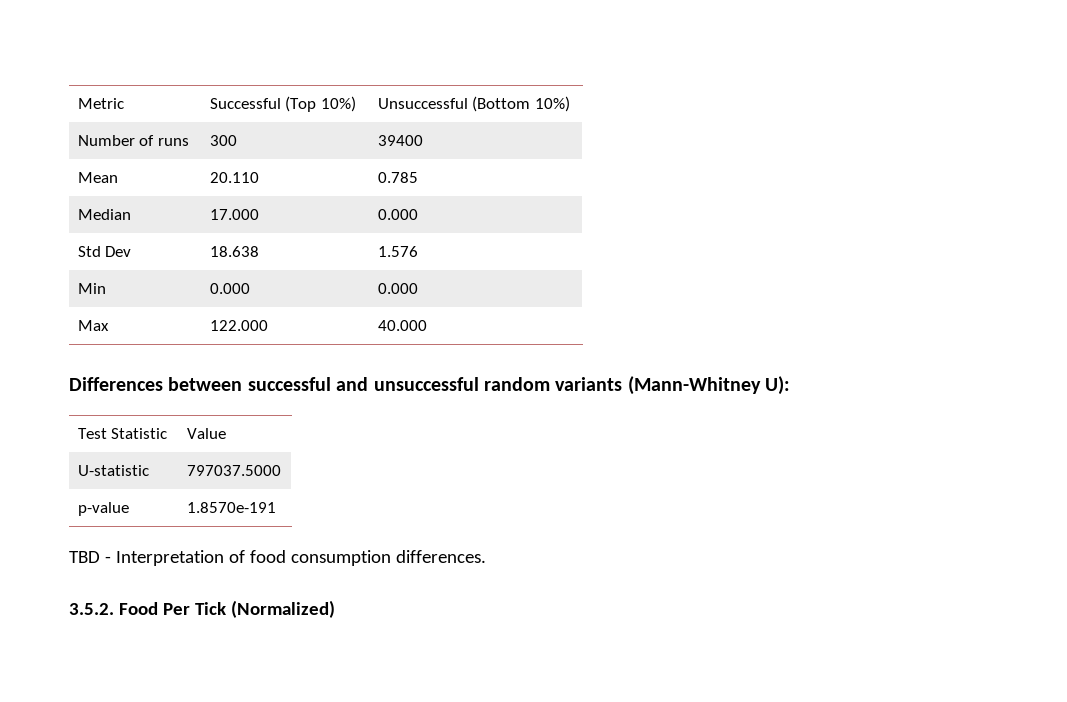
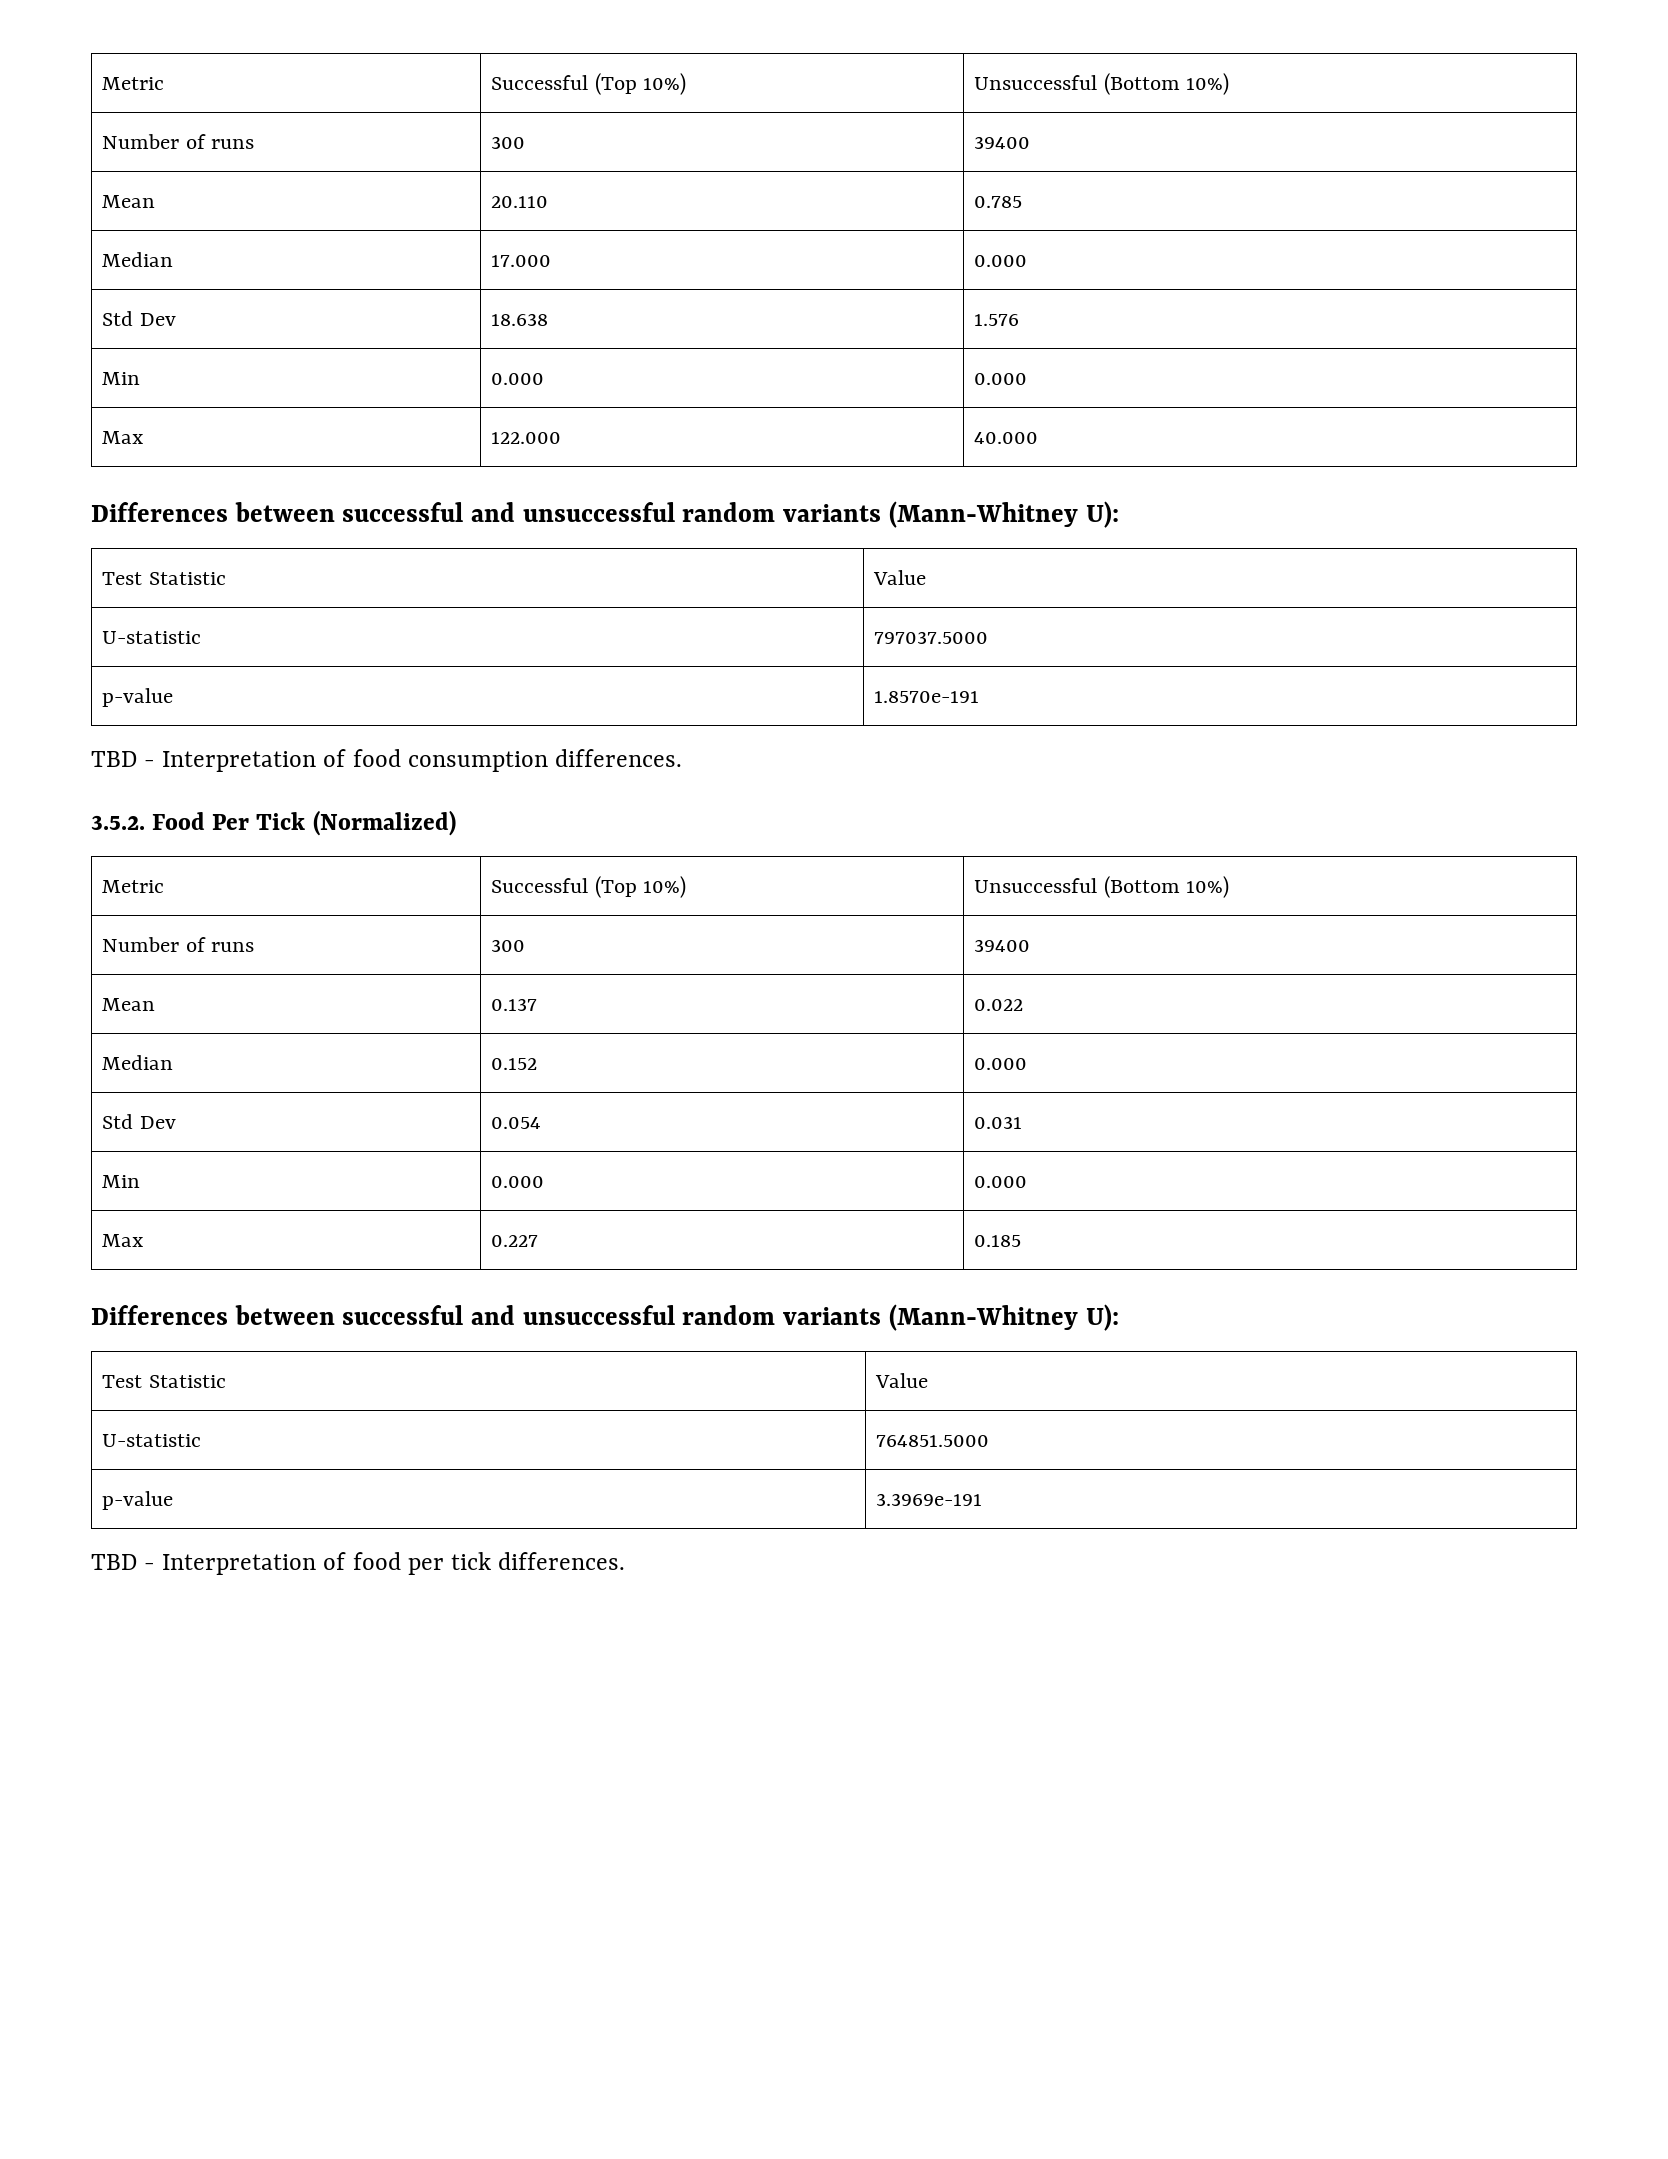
(335, 609) none -> [102,880,165,893] [491,876,687,898] [974,876,1230,898] [102,937,255,952] [491,939,526,952] [974,939,1031,952] [102,998,156,1011] [491,998,538,1011] [974,999,1024,1011] [102,1055,174,1070] [491,1058,538,1070] [974,1058,1028,1070] [102,1114,176,1129] [491,1117,542,1129] [974,1116,1023,1129] [102,1175,141,1188] [491,1176,545,1188] [974,1176,1028,1188] [102,1234,144,1247] [491,1235,539,1247] [974,1235,1022,1247] [91,1304,1119,1331] [102,1375,226,1388] [875,1373,929,1388] [102,1434,202,1447] [876,1435,990,1447] [102,1491,174,1510] [876,1493,983,1506] [91,1552,626,1575] // Metric | Successful (Top 10%) | Unsuccessful (Bottom 10%) // Number of runs | 300 | 39400 // Mean | 0.137 | 0.022 // Median | 0.152 | 0.000 // Std Dev | 0.054 | 0.031 // Min | 0.000 | 0.000 // Max | 0.227 | 0.185 // Differences between successful and unsuccessful random variants (Mann-Whitney U): // Test Statistic | Value // U-statistic | 764851.5000 // p-value | 3.3969e-191 // TBD - Interpretation of food per tick differences.

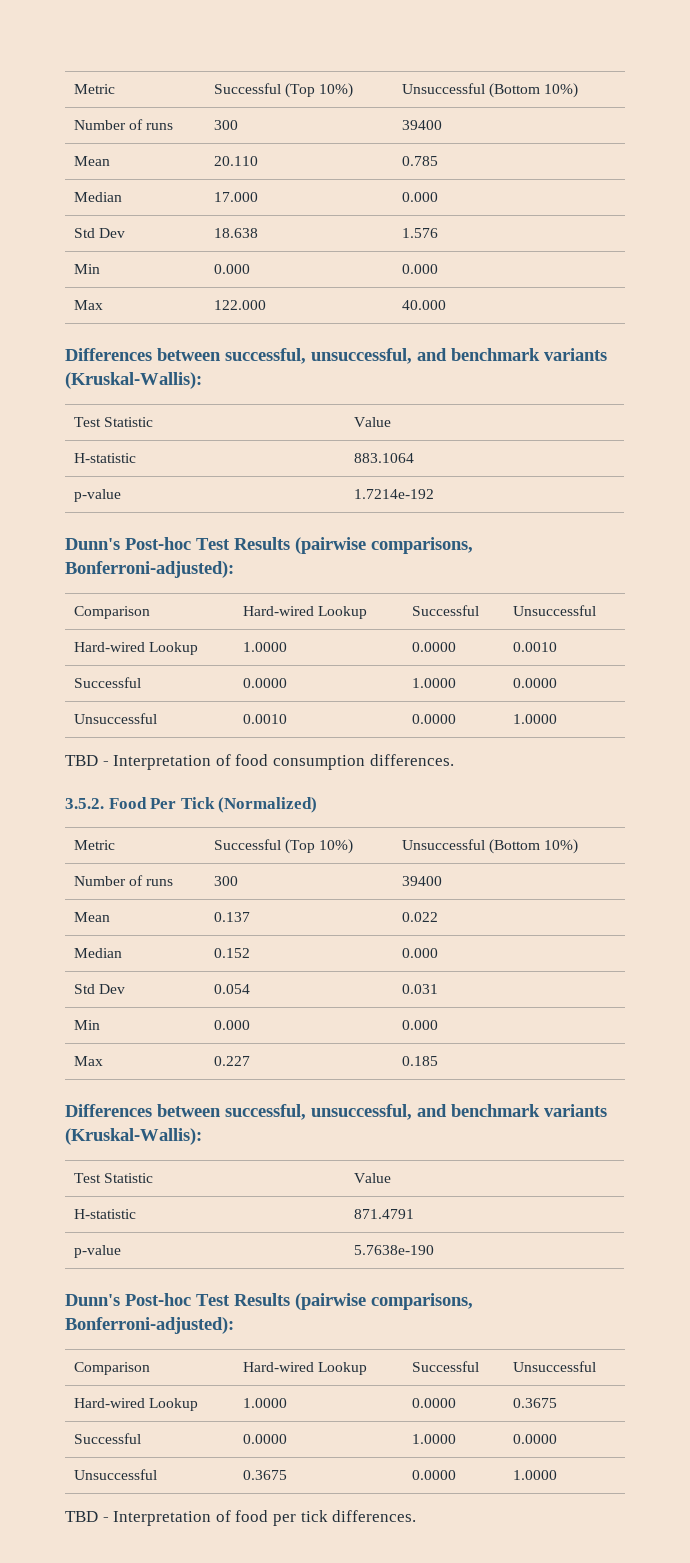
[342,501,1119,528] [102,572,226,585] [873,570,927,585] [102,631,202,644] [874,631,989,644] [102,688,174,707] [874,691,980,703] successful and unsuccessful random variants (Mann-Whitney U): // Test Statistic | Value // U-statistic | 797037.5000 // p-value | 1.8570e-191 -> [225,348,607,364] [65,372,202,389] [73,417,153,427] [353,417,391,427] [73,453,136,463] [353,453,414,463] [73,489,121,502] [353,489,434,499] [65,537,473,554] [65,561,234,578] [73,606,150,619] [242,606,367,619] [411,605,479,616] [512,605,596,616] [73,642,198,655] [242,642,287,652] [411,642,456,652] [512,642,557,652] [73,677,141,688] [242,678,287,688] [411,678,456,688] [512,678,557,688] [73,713,157,724] [242,714,287,724] [411,714,456,724] [512,714,557,724] successful, unsuccessful, and benchmark variants (Kruskal-Wallis): // Test Statistic | Value // H-statistic | 883.1064 // p-value | 1.7214e-192 // Dunn's Post-hoc Test Results (pairwise comparisons, Bonferroni-adjusted): // Comparison | Hard-wired Lookup | Successful | Unsuccessful // Hard-wired Lookup | 1.0000 | 0.0000 | 0.0010 // Successful | 0.0000 | 1.0000 | 0.0000 // Unsuccessful | 0.0010 | 0.0000 | 1.0000
[342,1304,1119,1331] [102,1375,226,1388] [875,1373,929,1388] [102,1434,202,1447] [876,1435,990,1447] [102,1491,174,1510] [876,1493,983,1506] successful and unsuccessful random variants (Mann-Whitney U): // Test Statistic | Value // U-statistic | 764851.5000 // p-value | 3.3969e-191 -> [225,1104,607,1120] [65,1128,202,1145] [73,1173,153,1183] [353,1173,391,1183] [73,1209,136,1219] [353,1209,414,1219] [73,1245,121,1258] [353,1245,434,1255] [65,1293,473,1310] [65,1317,234,1334] [73,1362,150,1375] [242,1362,367,1375] [411,1361,479,1372] [512,1361,596,1372] [73,1398,198,1411] [242,1398,287,1408] [411,1398,456,1408] [512,1398,557,1408] [73,1433,141,1444] [242,1434,287,1444] [411,1434,456,1444] [512,1434,557,1444] [73,1469,157,1480] [242,1470,287,1480] [411,1470,456,1480] [512,1470,557,1480] successful, unsuccessful, and benchmark variants (Kruskal-Wallis): // Test Statistic | Value // H-statistic | 871.4791 // p-value | 5.7638e-190 // Dunn's Post-hoc Test Results (pairwise comparisons, Bonferroni-adjusted): // Comparison | Hard-wired Lookup | Successful | Unsuccessful // Hard-wired Lookup | 1.0000 | 0.0000 | 0.3675 // Successful | 0.0000 | 1.0000 | 0.0000 // Unsuccessful | 0.3675 | 0.0000 | 1.0000

